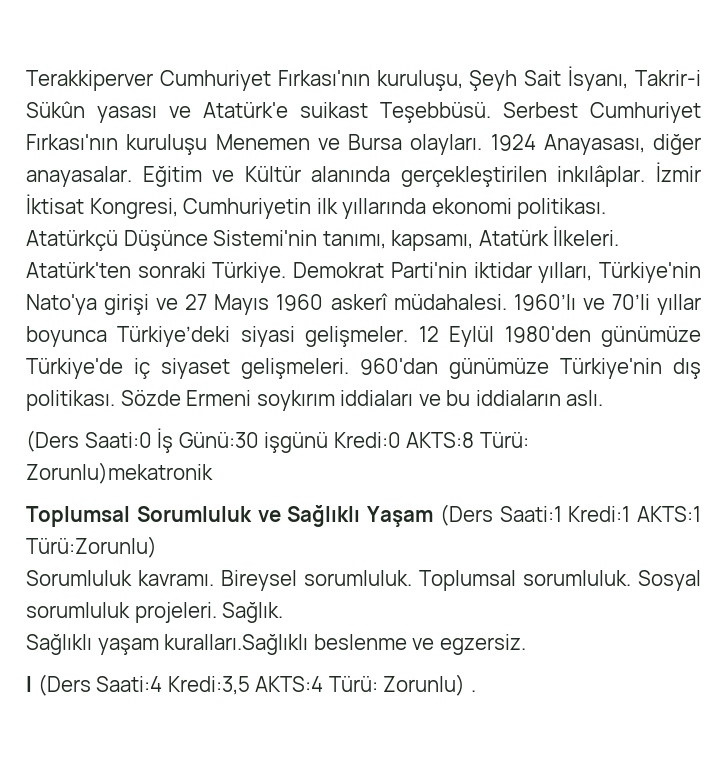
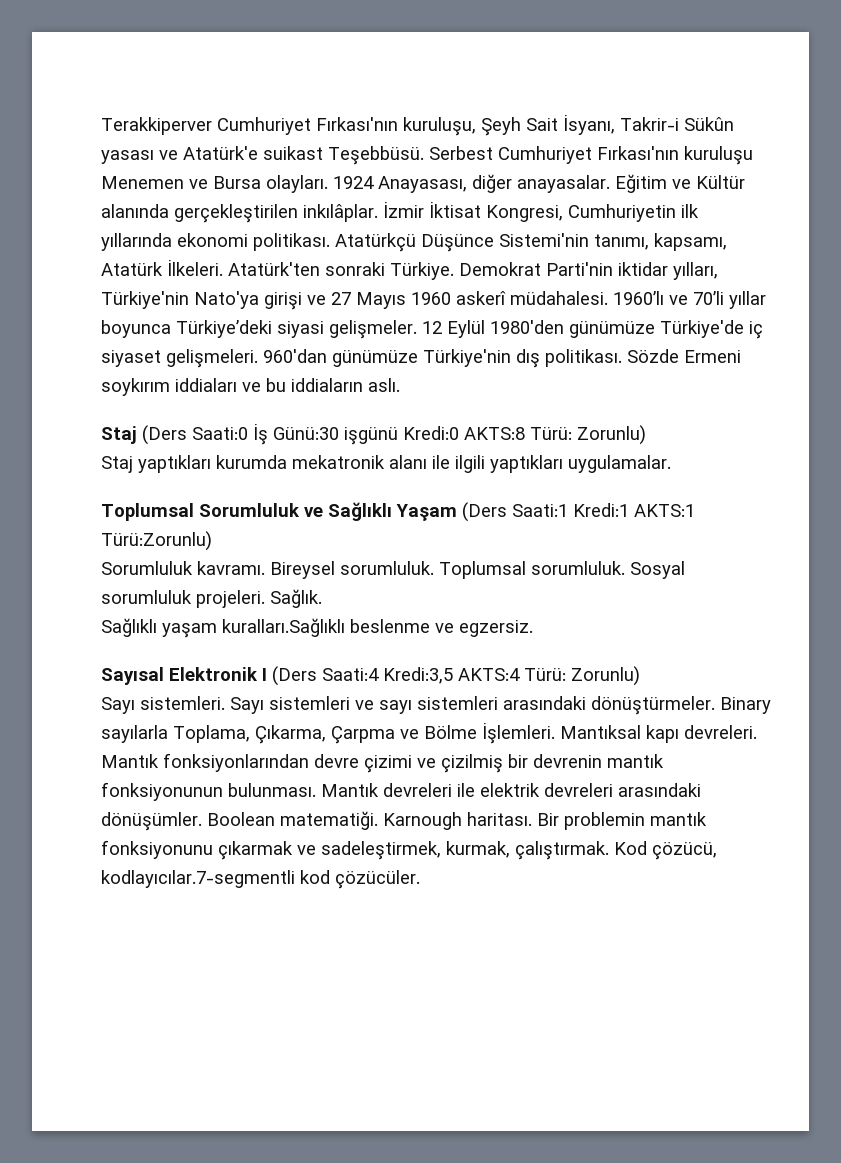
(604, 398) none -> [101,426,137,444] Staj
[26,462,213,484] Zorunlu)mekatronik -> [577,425,646,445] [101,455,671,473] Zorunlu) // Staj yaptıkları kurumda mekatronik alanı ile ilgili yaptıkları uygulamalar.
(526, 644) none -> [101,667,258,685] Sayısal Elektronik
[470,690,476,692] . -> [101,696,771,715] [101,722,757,744] [101,753,664,773] [101,782,701,801] [101,811,707,831] [101,840,717,860] [101,870,420,889] // Sayı sistemleri. Sayı sistemleri ve sayı sistemleri arasındaki dönüştürmeler. Binary sayılarla Toplama, Çıkarma, Çarpma ve Bölme İşlemleri. Mantıksal kapı devreleri. Mantık fonksiyonlarından devre çizimi ve çizilmiş bir devrenin mantık fonksiyonunun bulunması. Mantık devreleri ile elektrik devreleri arasındaki dönüşümler. Boolean matematiği. Karnough haritası. Bir problemin mantık fonksiyonunu çıkarmak ve sadeleştirmek, kurmak, çalıştırmak. Kod çözücü, kodlayıcılar.7-segmentli kod çözücüler.

